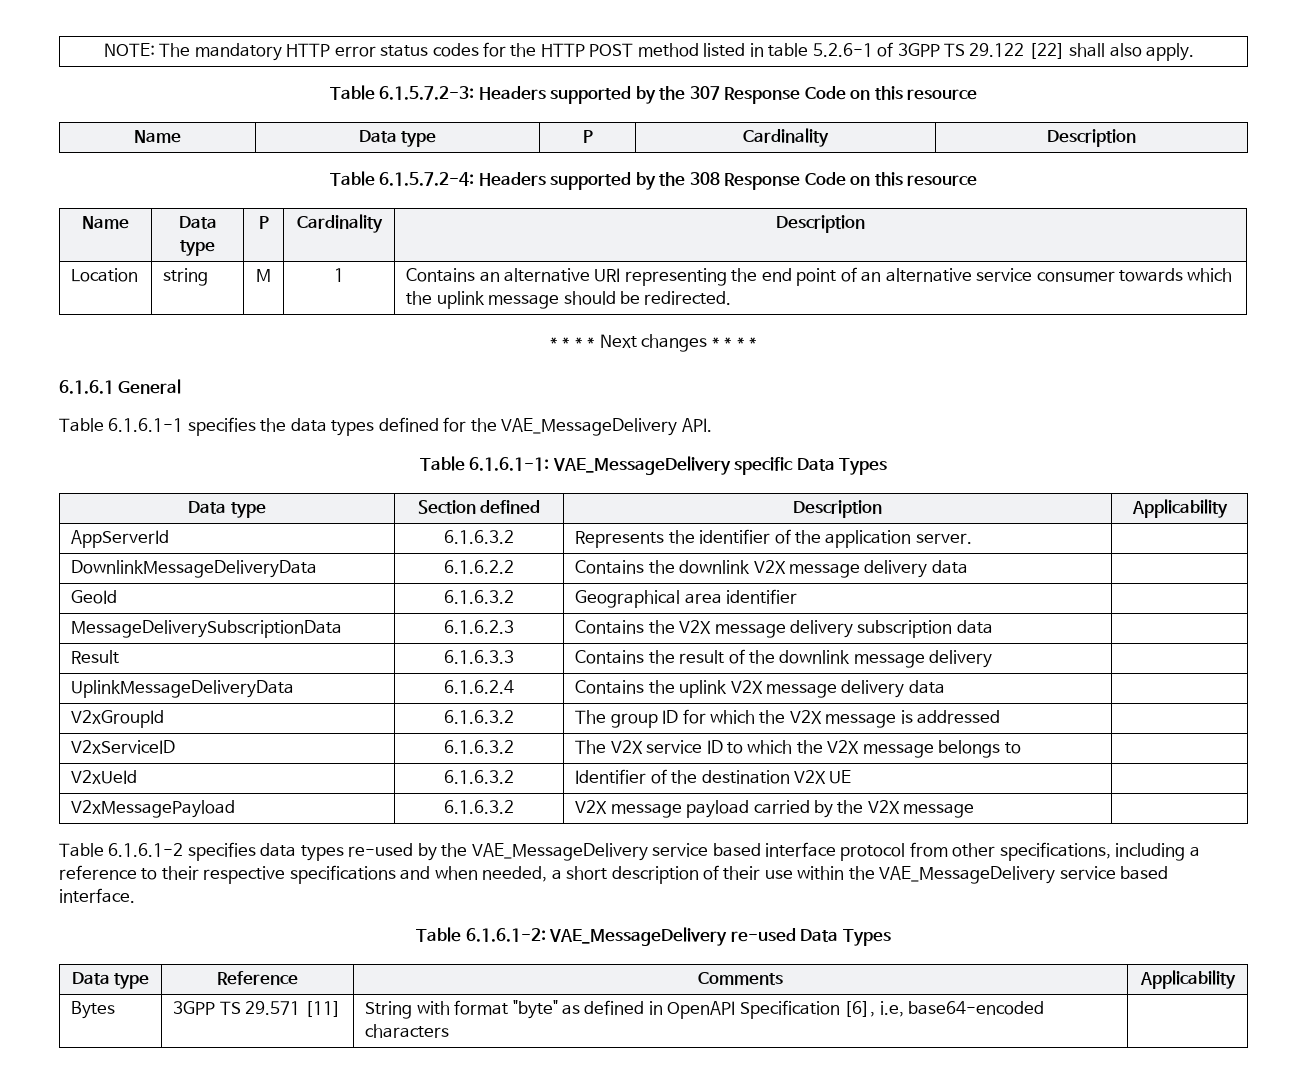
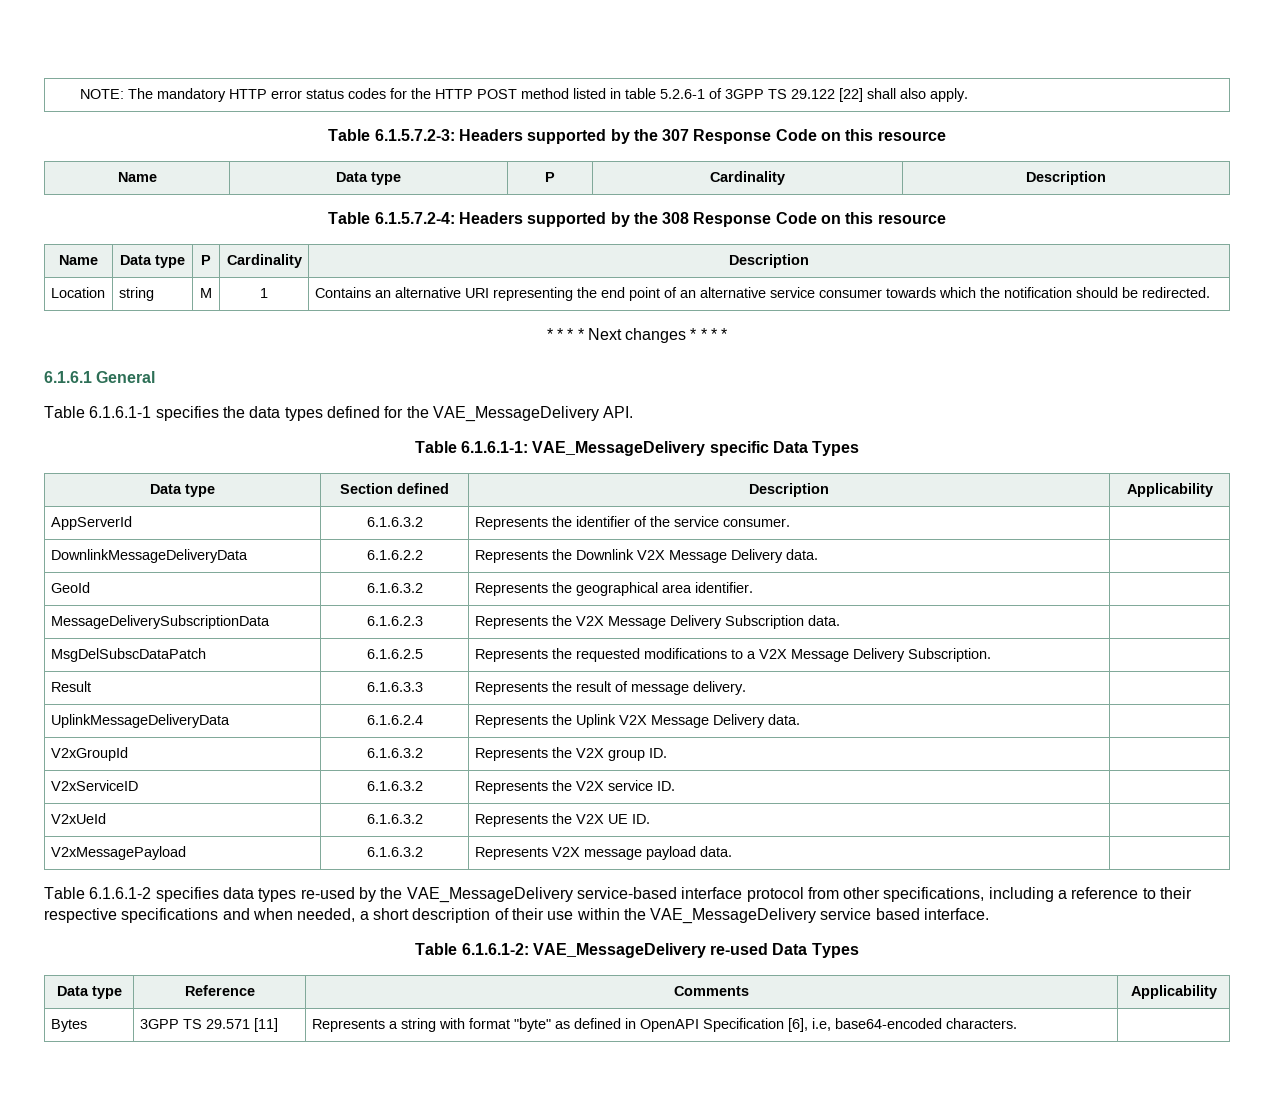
[436,291,560,309] uplink message -> [1003,287,1072,298] notification
[825,530,972,548] application server. -> [673,516,790,527] service consumer.
[575,560,968,578] [71,590,118,604] [444,590,514,604] [575,589,798,608] Contains the downlink V2X message delivery data | // GeoId | 6.1.6.3.2 | Geographical area identifier -> [474,549,818,563] [50,582,90,593] [366,583,423,593] [474,582,753,596] Represents the Downlink V2X Message Delivery data. | // GeoId | 6.1.6.3.2 | Represents the geographical area identifier.
[575,620,993,638] Contains the V2X message delivery subscription data -> [474,615,840,629] [50,648,206,662] [366,649,423,659] [474,648,991,662] Represents the V2X Message Delivery Subscription data. | // MsgDelSubscDataPatch | 6.1.6.2.5 | Represents the requested modifications to a V2X Message Delivery Subscription.
[575,650,645,664] Contains -> [474,682,548,695] Represents
[748,650,993,668] [71,680,295,698] [444,680,514,694] [575,680,945,698] [71,710,165,728] [444,710,514,724] [575,709,1001,728] [71,740,176,754] [444,740,514,754] [575,740,1021,758] [71,770,138,784] [444,770,514,784] [575,769,790,784] the downlink message delivery | // UplinkMessageDeliveryData | 6.1.6.2.4 | Contains the uplink V2X message delivery data | // V2xGroupId | 6.1.6.3.2 | The group ID for which the V2X message is addressed | // V2xServiceID | 6.1.6.3.2 | The V2X service ID to which the V2X message belongs to | // V2xUeId | 6.1.6.3.2 | Identifier of the destination -> [630,681,746,695] [50,714,230,728] [366,715,423,725] [474,714,800,728] [50,747,128,761] [366,748,423,758] [474,747,667,761] [50,780,138,791] [366,781,423,791] [474,780,675,794] [50,813,106,824] [366,814,423,824] [474,813,572,827] message delivery. | // UplinkMessageDeliveryData | 6.1.6.2.4 | Represents the Uplink V2X Message Delivery data. | // V2xGroupId | 6.1.6.3.2 | Represents the V2X group ID. | // V2xServiceID | 6.1.6.3.2 | Represents the V2X service ID. | // V2xUeId | 6.1.6.3.2 | Represents the
(852, 777) none -> [631,814,650,824] ID.
(514, 807) none -> [474,847,548,860] Represents
[753,800,975,818] carried by the V2X message -> [699,846,732,857] data.
[652,843,761,857] service based -> [576,887,677,899] service-based
[365,1001,413,1019] String -> [311,1018,436,1032] Represents a string
[365,1024,450,1038] characters -> [945,1018,1017,1029] characters.

